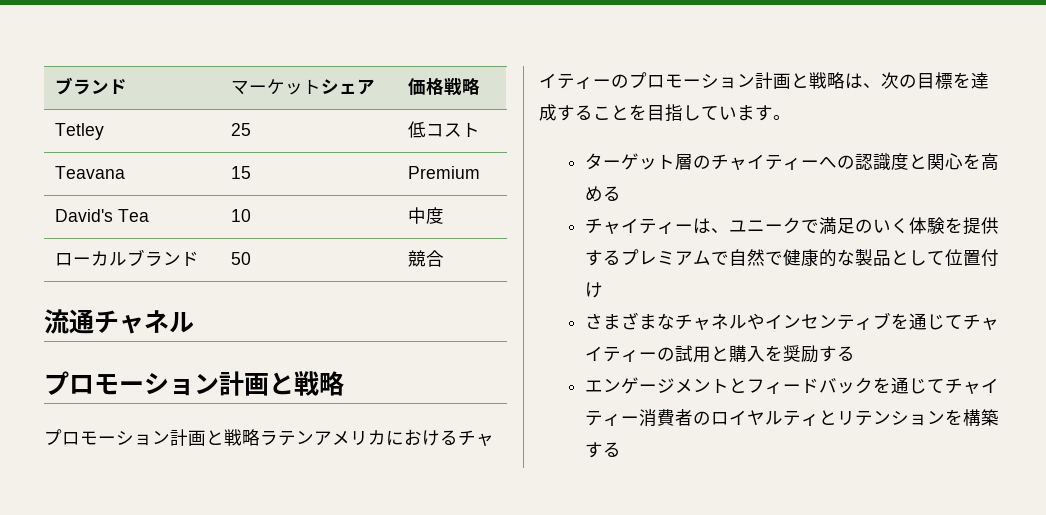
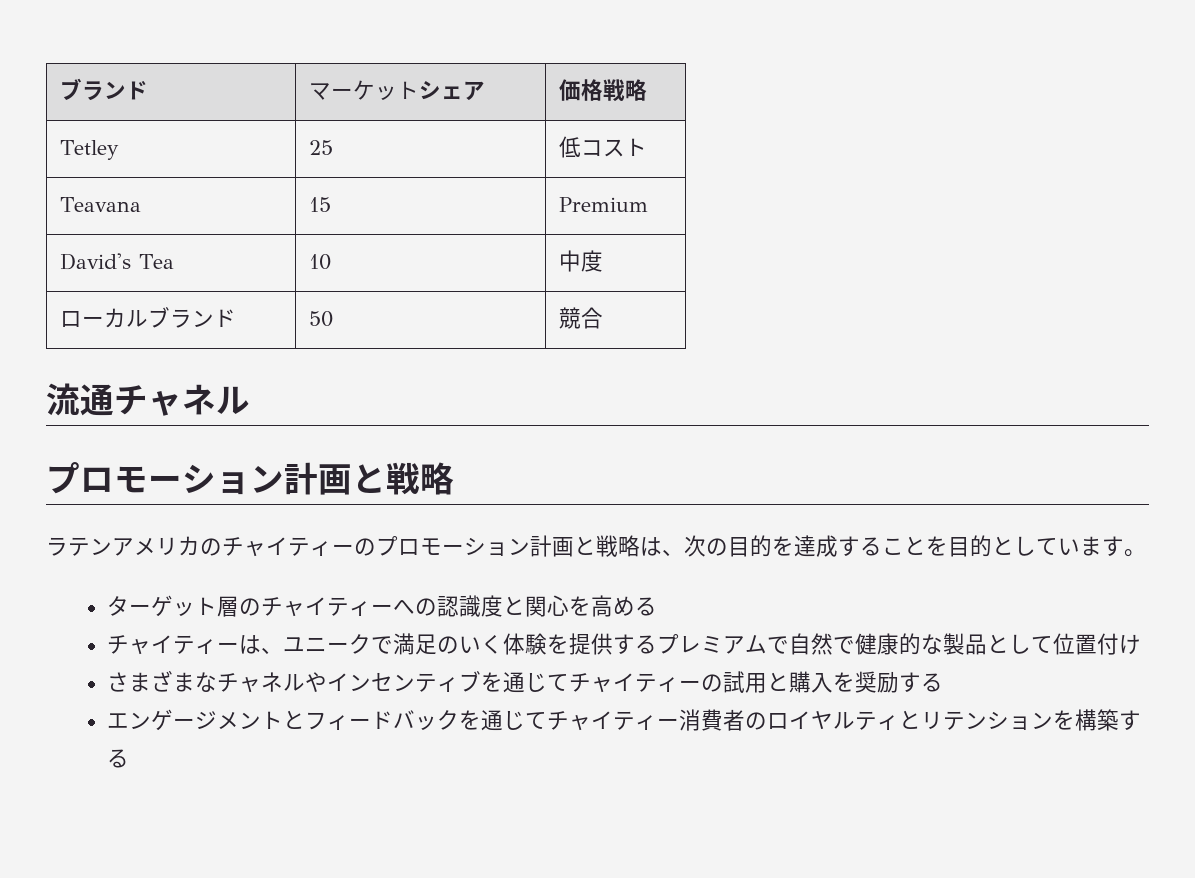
[44,429,260,446] プロモーション計画と戦略 -> (454, 478) none
[386,429,458,446] における -> [200,538,222,556] の
[935,72,953,89] 標 -> [750,535,772,557] 的
[665,104,683,122] 指 -> [970,535,1014,557] 的と

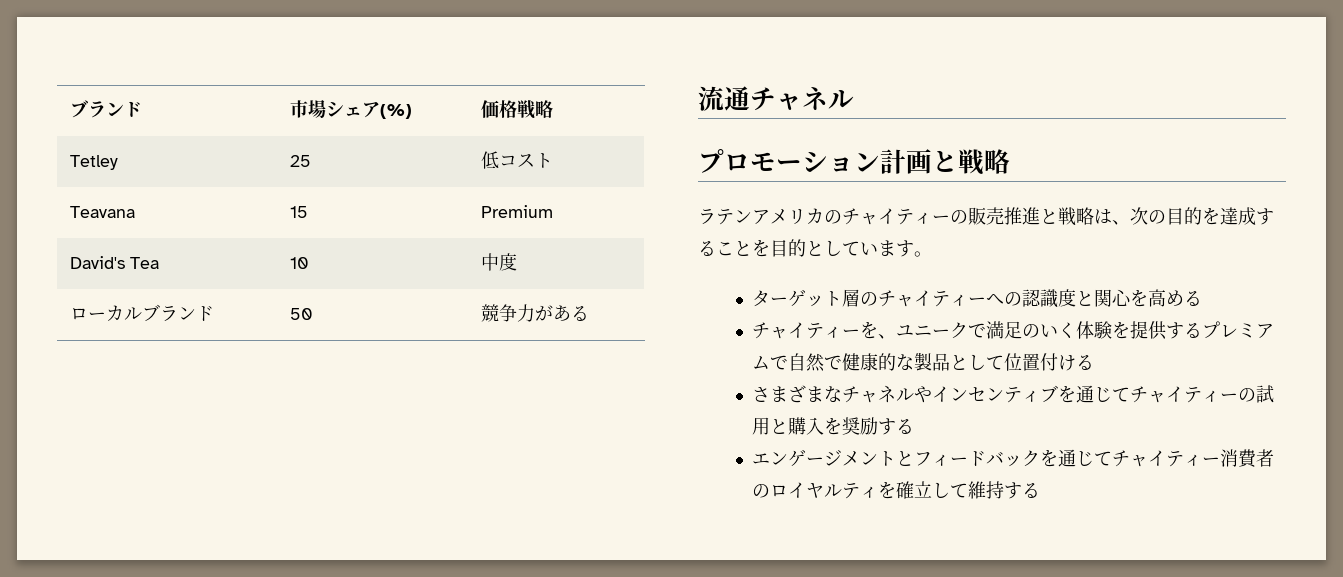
[59,78,148,101] [308,80,419,100] ブランド | マーケット -> [70,100,143,118] [290,100,327,118] ブランド | 市場
(485, 91) none -> [380,104,413,119] (%)
[580,307,603,329] 合 -> [499,304,590,322] 争力がある
[376,535,574,557] プロモーション計画 -> [968,207,1040,225] 販売推進
[238,635,261,654] は -> [860,321,879,339] を
(1141, 644) none -> [1076,355,1095,370] る
[898,709,1119,731] とリテンションを構築 -> [878,481,1005,499] を確立して維持

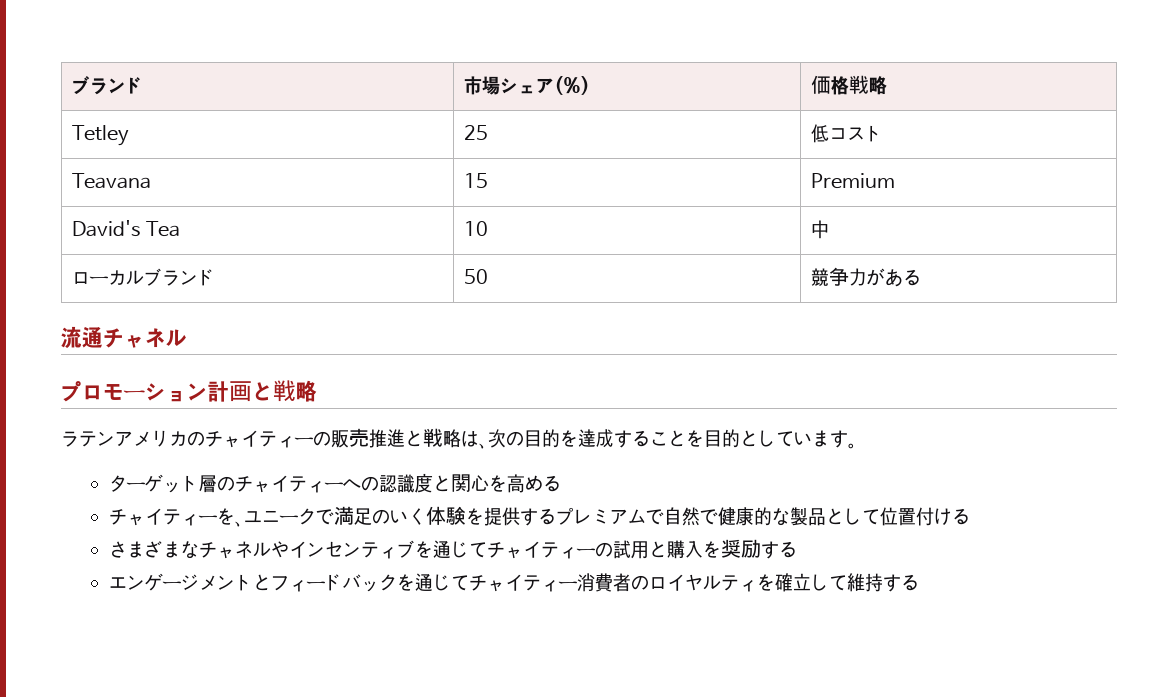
[499,253,518,271] 度 -> (830, 229) none

